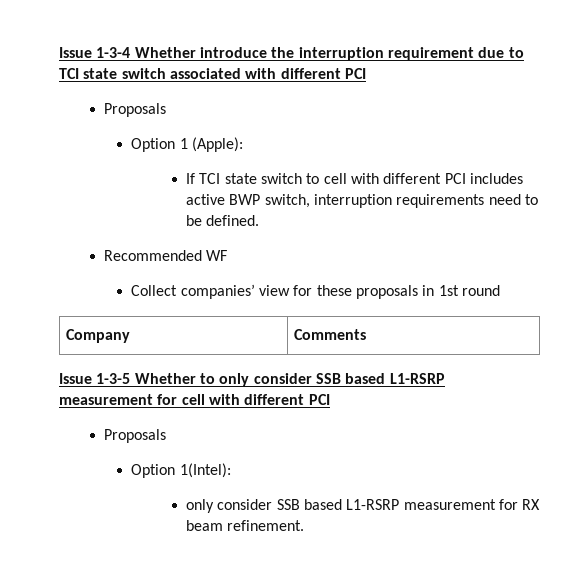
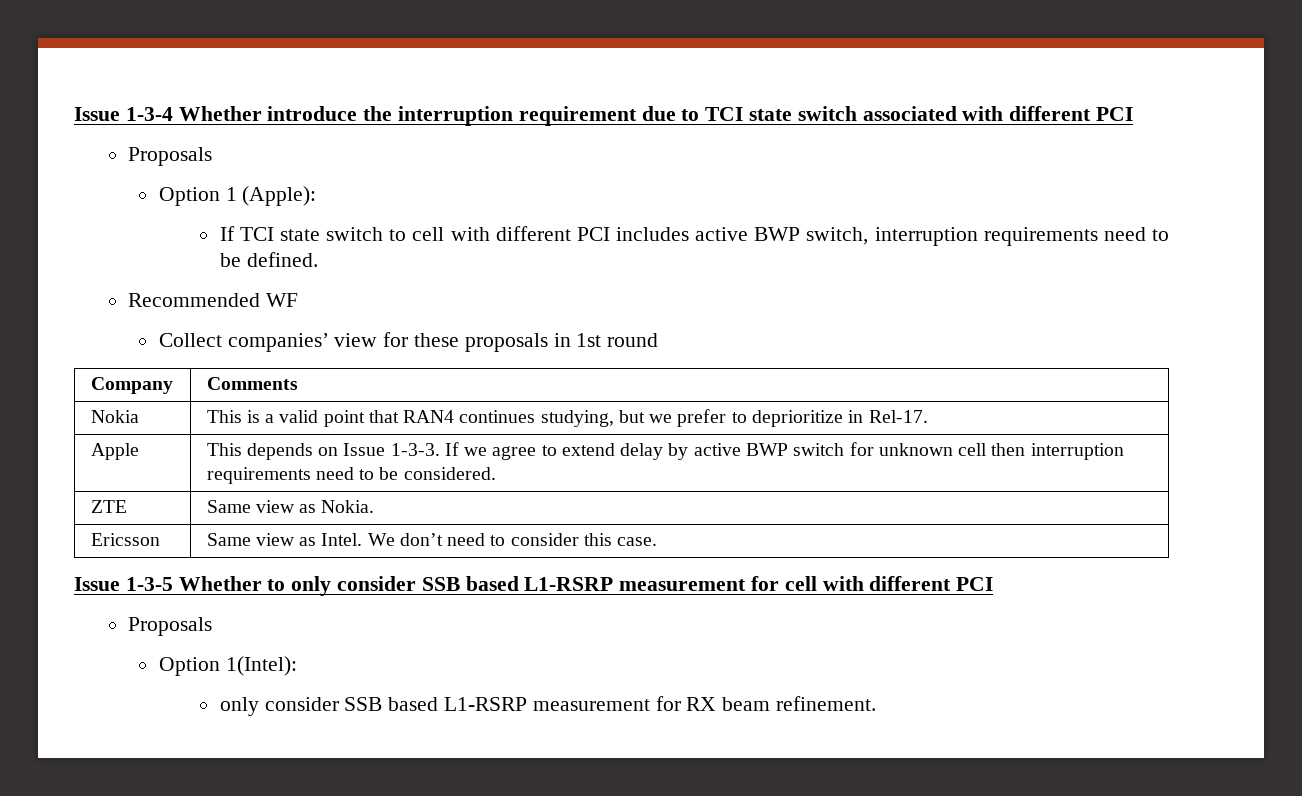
(367, 334) none -> [90,410,139,423] [206,409,928,427] [90,443,139,460] [206,442,1124,460] [206,467,496,484] [90,500,127,513] [206,500,375,513] [90,533,160,546] [206,533,658,546] // Nokia | This is a valid point that RAN4 continues studying, but we prefer to deprioritize in Rel-17. // Apple | This depends on Issue 1-3-3. If we agree to extend delay by active BWP switch for unknown cell then interruption requirements need to be considered. // ZTE | Same view as Nokia. // Ericsson | Same view as Intel. We don’t need to consider this case.

